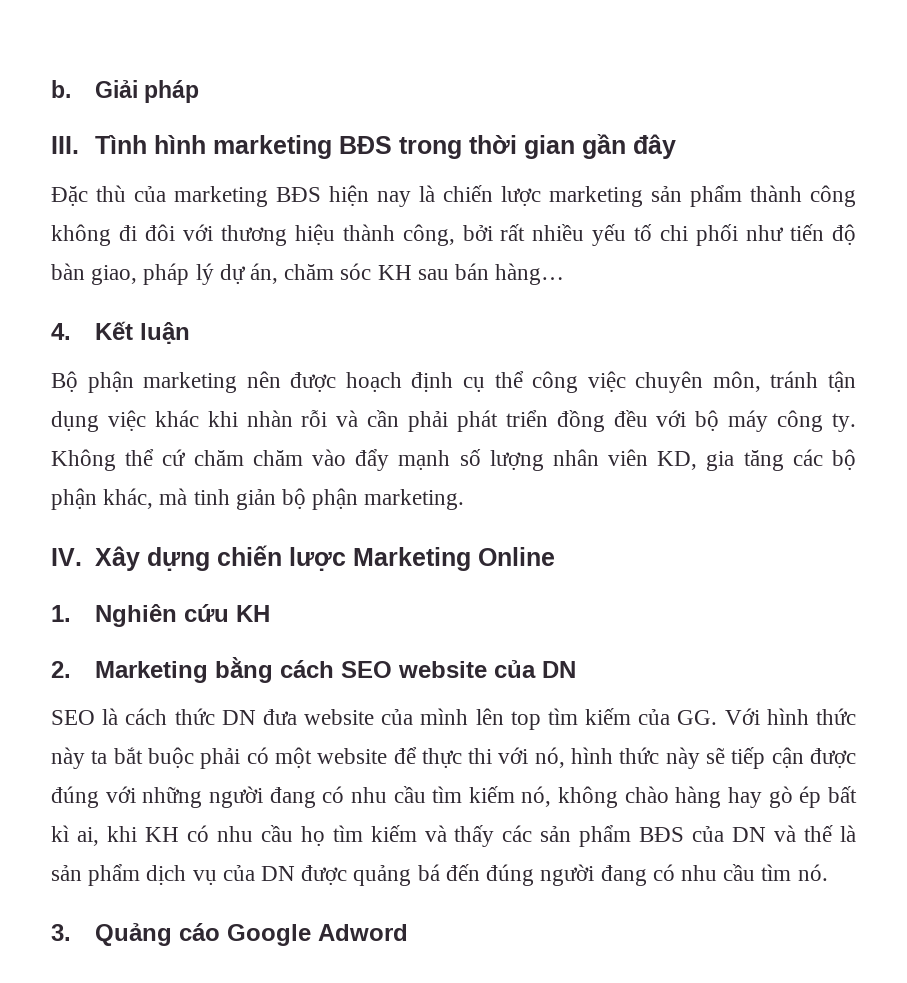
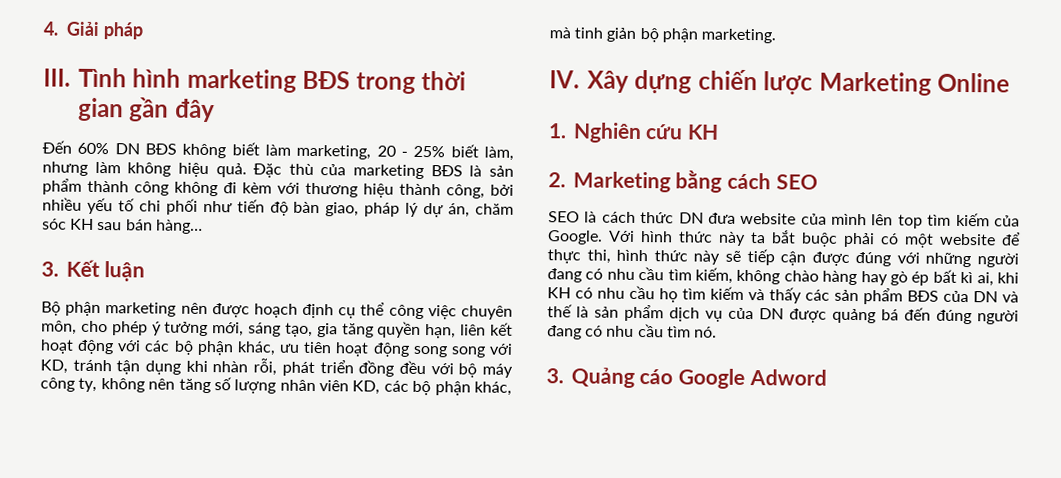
[51,80,71,98] b. -> [43,21,58,36] 4.
(677, 146) none -> [42,140,514,161] [42,161,247,178] Đến 60% DN BĐS không biết làm marketing, 20 - 25% biết làm, nhưng làm không hiệu quả.
[329,185,643,207] hiện nay là chiến lược marketing -> [469,165,483,177] là
[144,224,175,241] đôi -> [242,182,272,194] kèm
[500,224,526,241] rất -> (514, 190) none
[51,323,71,340] 4. -> [41,261,59,277] 3.
[770,371,856,392] [51,410,449,432] tránh tận dụng việc khác khi nhàn rỗi và cần phải -> [80,320,514,339] [40,339,513,358] [40,358,278,376] cho phép ý tưởng mới, sáng tạo, gia tăng quyền hạn, liên kết hoạt động với các bộ phận khác, ưu tiên hoạt động song song với KD, tránh tận dụng khi nhàn rỗi,
[831,413,856,432] [51,449,451,471] ty. Không thể cứ chăm chăm vào đẩy mạnh -> [78,377,211,394] ty, không nên tăng
[706,450,784,471] gia tăng -> (381, 387) none
[398,660,577,678] website của DN -> (818, 182) none
[677,710,718,725] GG. -> [547,230,603,245] Google.
[468,747,565,768] thi với nó, -> [586,249,611,264] thi,
[468,786,552,807] kiếm nó, -> [695,267,733,284] kiếm,

